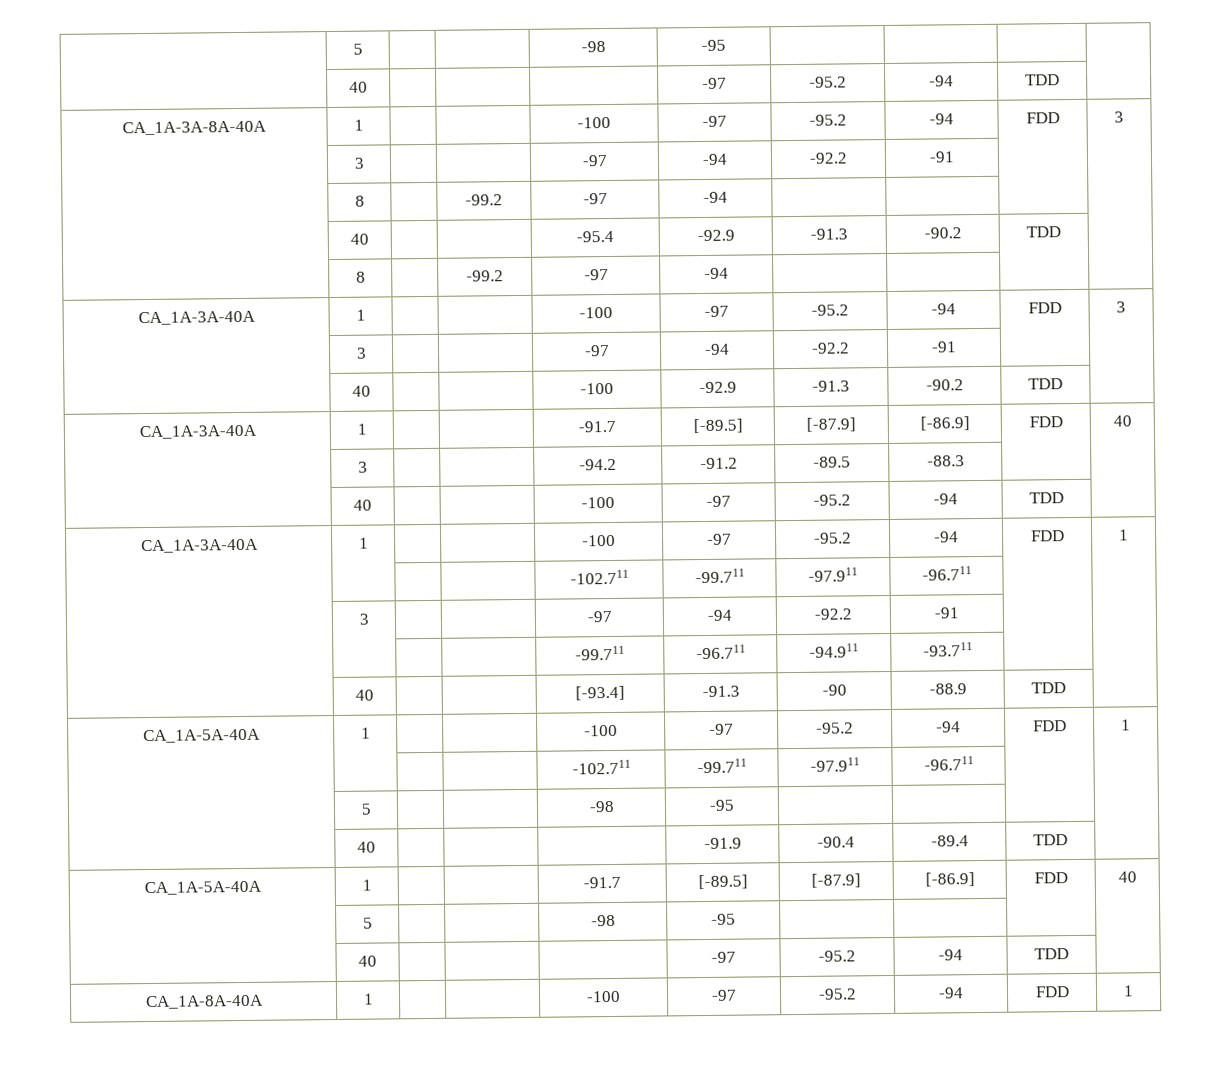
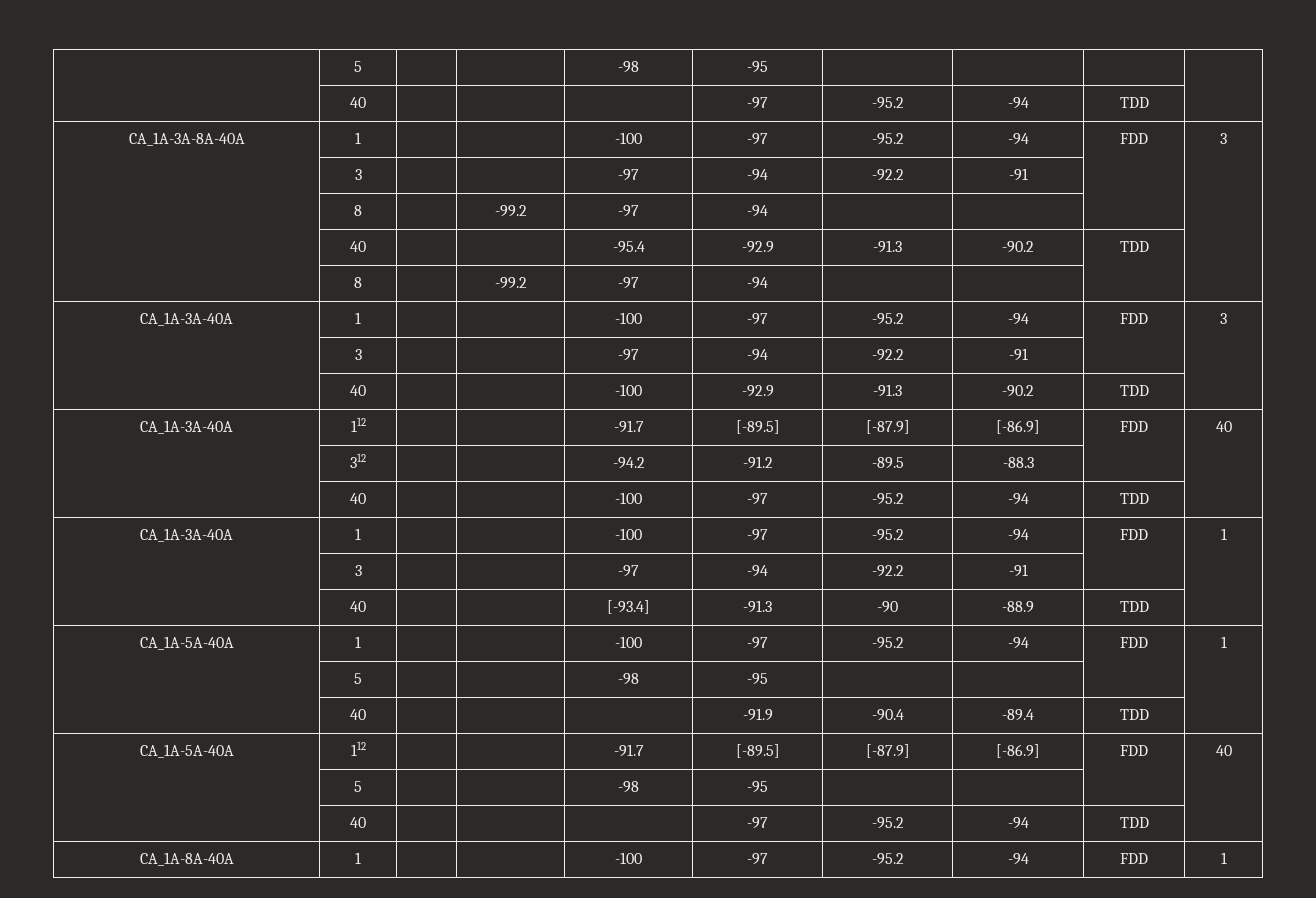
[356,423,367,435] [578,420,616,433] [692,418,743,434] [806,417,856,432] [919,416,970,431] [1028,416,1063,428] [1112,415,1132,427] [357,461,368,473] 1 | | | -91.7 | [-89.5] | [-87.9] | [-86.9] | FDD | 40 // | 3 -> [350,417,366,432] [613,420,644,433] [735,420,780,434] [865,420,910,434] [996,420,1040,434] [1120,421,1148,432] [1215,421,1232,432] [350,453,366,468] 112 | | | -91.7 | [-89.5] | [-87.9] | [-86.9] | FDD | 40 // | 312
[569,569,629,585] [694,568,745,584] [808,567,858,582] [921,566,972,581] [358,613,369,625] [586,610,612,623] [707,609,732,621] [814,608,852,620] [934,607,959,619] [575,645,625,661] [695,644,746,660] [809,643,859,658] [922,642,973,657] // | | | | -102.711 | -99.711 | -97.911 | -96.711 | | // | 3 | | | -97 | -94 | -92.2 | -91 | | // | | | | -99.711 | -96.711 | -94.911 | -93.711 | | -> [354,565,362,576] [618,565,639,577] [747,565,768,577] [871,565,904,577] [1008,564,1028,577] // | 3 | | | -97 | -94 | -92.2 | -91 | |
[571,759,631,775] [696,758,747,774] [810,757,860,772] [923,756,974,771] // | | | | -102.711 | -99.711 | -97.911 | -96.711 | | -> (1227, 642) none
[361,879,372,891] 1 -> [350,741,366,756] 112

